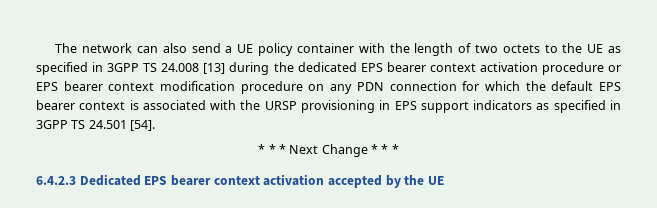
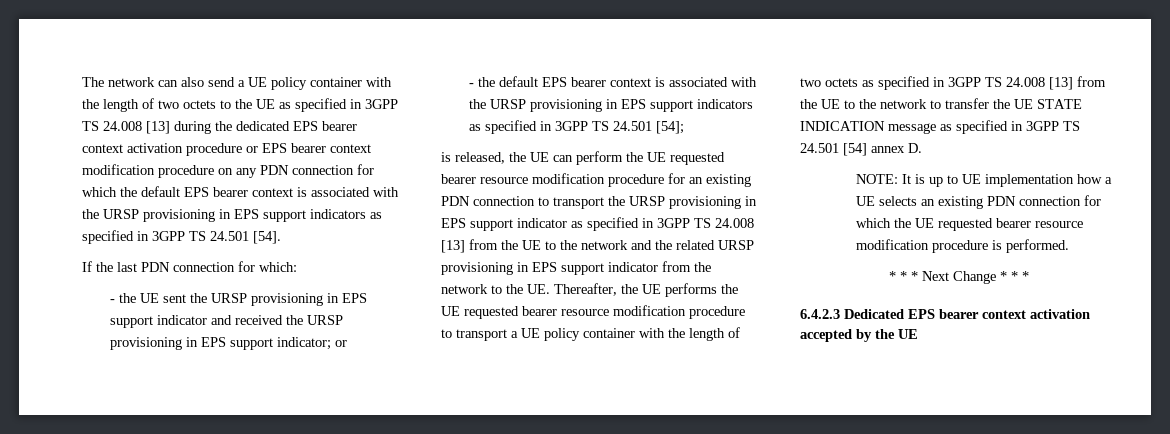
(156, 125) none -> [82,261,297,272] [109,293,367,306] [109,315,343,328] [109,337,347,350] [468,76,757,87] [468,99,753,112] [468,120,684,134] [441,151,725,165] [441,173,751,187] [441,196,757,209] [441,217,754,231] [441,239,754,253] [441,261,711,275] [441,283,738,297] [441,305,745,319] [441,327,740,341] [800,76,1106,90] [800,98,1082,109] [800,120,1080,134] [800,143,922,156] [855,174,1112,187] [855,195,1101,209] [855,218,1083,231] [855,239,1069,253] // If the last PDN connection for which: // - the UE sent the URSP provisioning in EPS support indicator and received the URSP provisioning in EPS support indicator; or // - the default EPS bearer context is associated with the URSP provisioning in EPS support indicators as specified in 3GPP TS 24.501 [54]; // is released, the UE can perform the UE requested bearer resource modification procedure for an existing PDN connection to transport the URSP provisioning in EPS support indicator as specified in 3GPP TS 24.008 [13] from the UE to the network and the related URSP provisioning in EPS support indicator from the network to the UE. Thereafter, the UE performs the UE requested bearer resource modification procedure to transport a UE policy container with the length of two octets as specified in 3GPP TS 24.008 [13] from the UE to the network to transfer the UE STATE INDICATION message as specified in 3GPP TS 24.501 [54] annex D. // NOTE: It is up to UE implementation how a UE selects an existing PDN connection for which the UE requested bearer resource modification procedure is performed.

